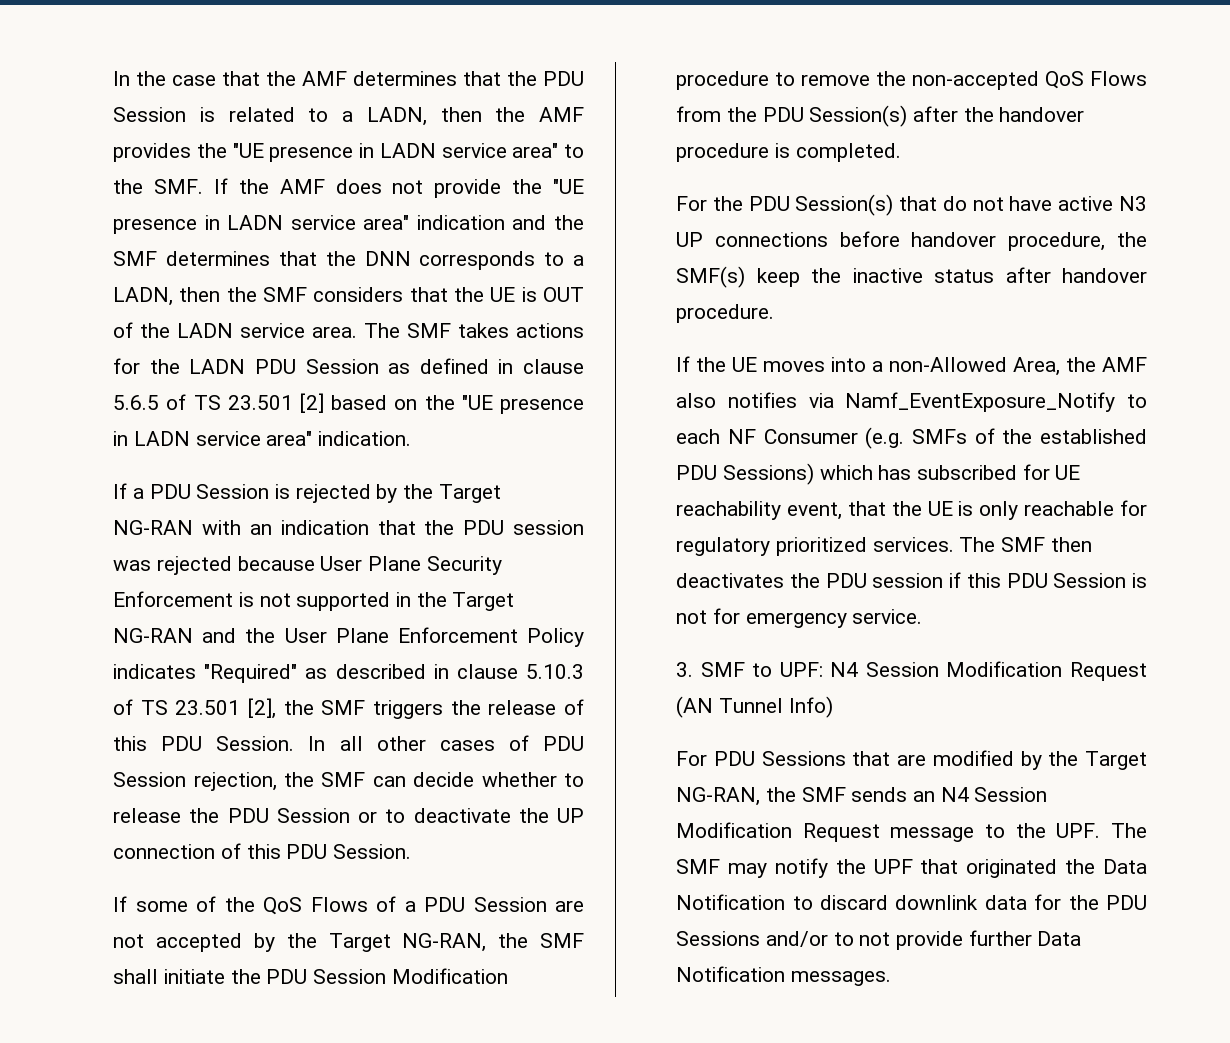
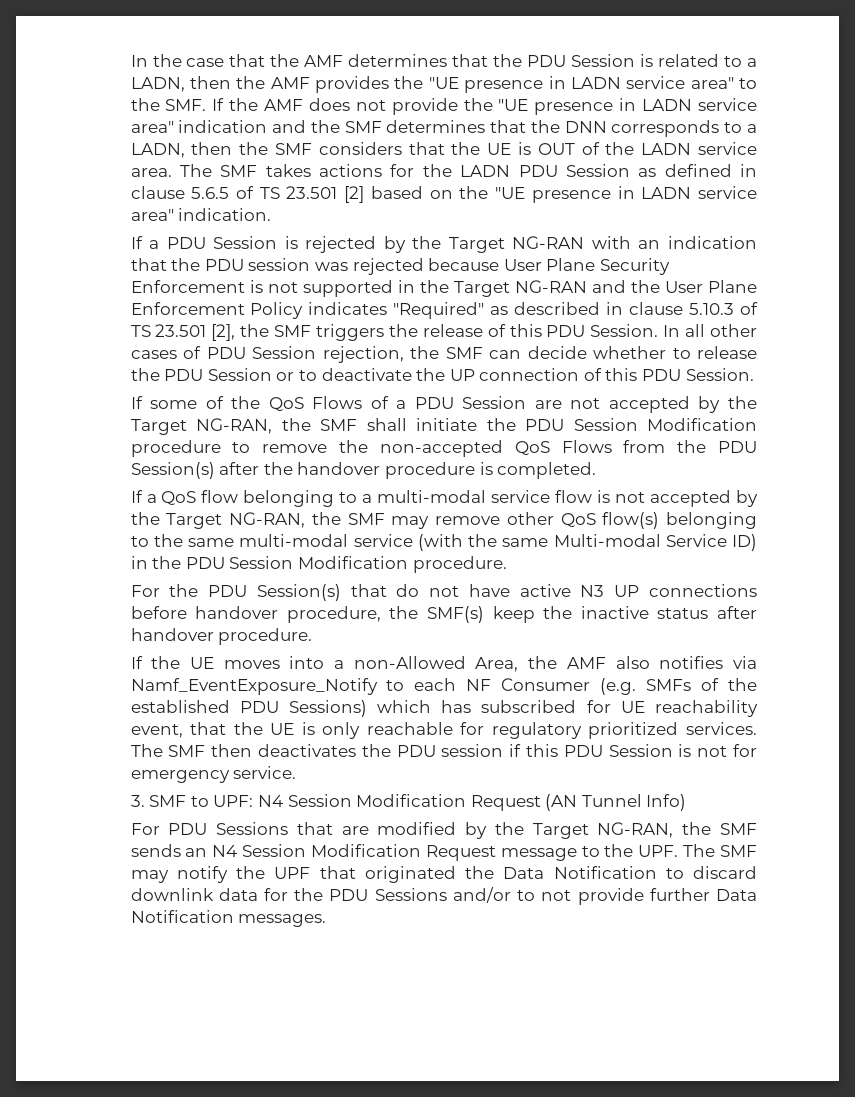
(901, 152) none -> [130,490,758,507] [130,512,757,529] [130,534,757,551] [130,556,507,573] // If a QoS flow belonging to a multi-modal service flow is not accepted by the Target NG-RAN, the SMF may remove other QoS flow(s) belonging to the same multi-modal service (with the same Multi-modal Service ID) in the PDU Session Modification procedure.

